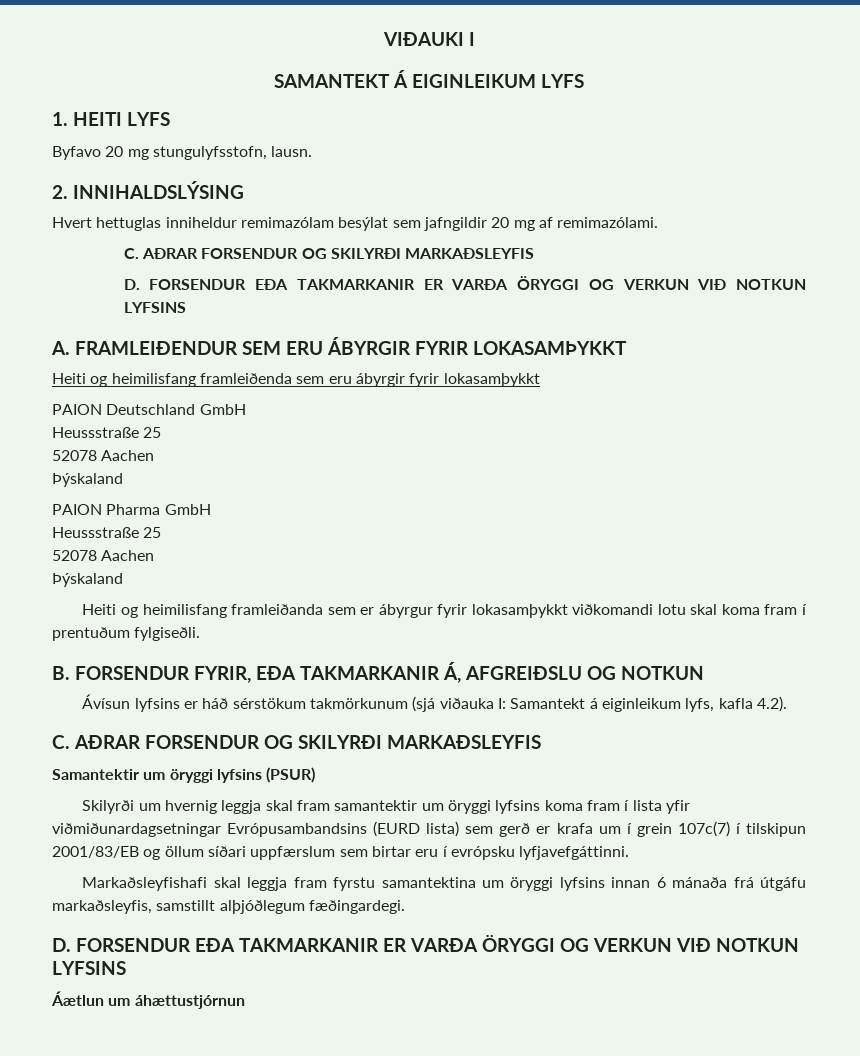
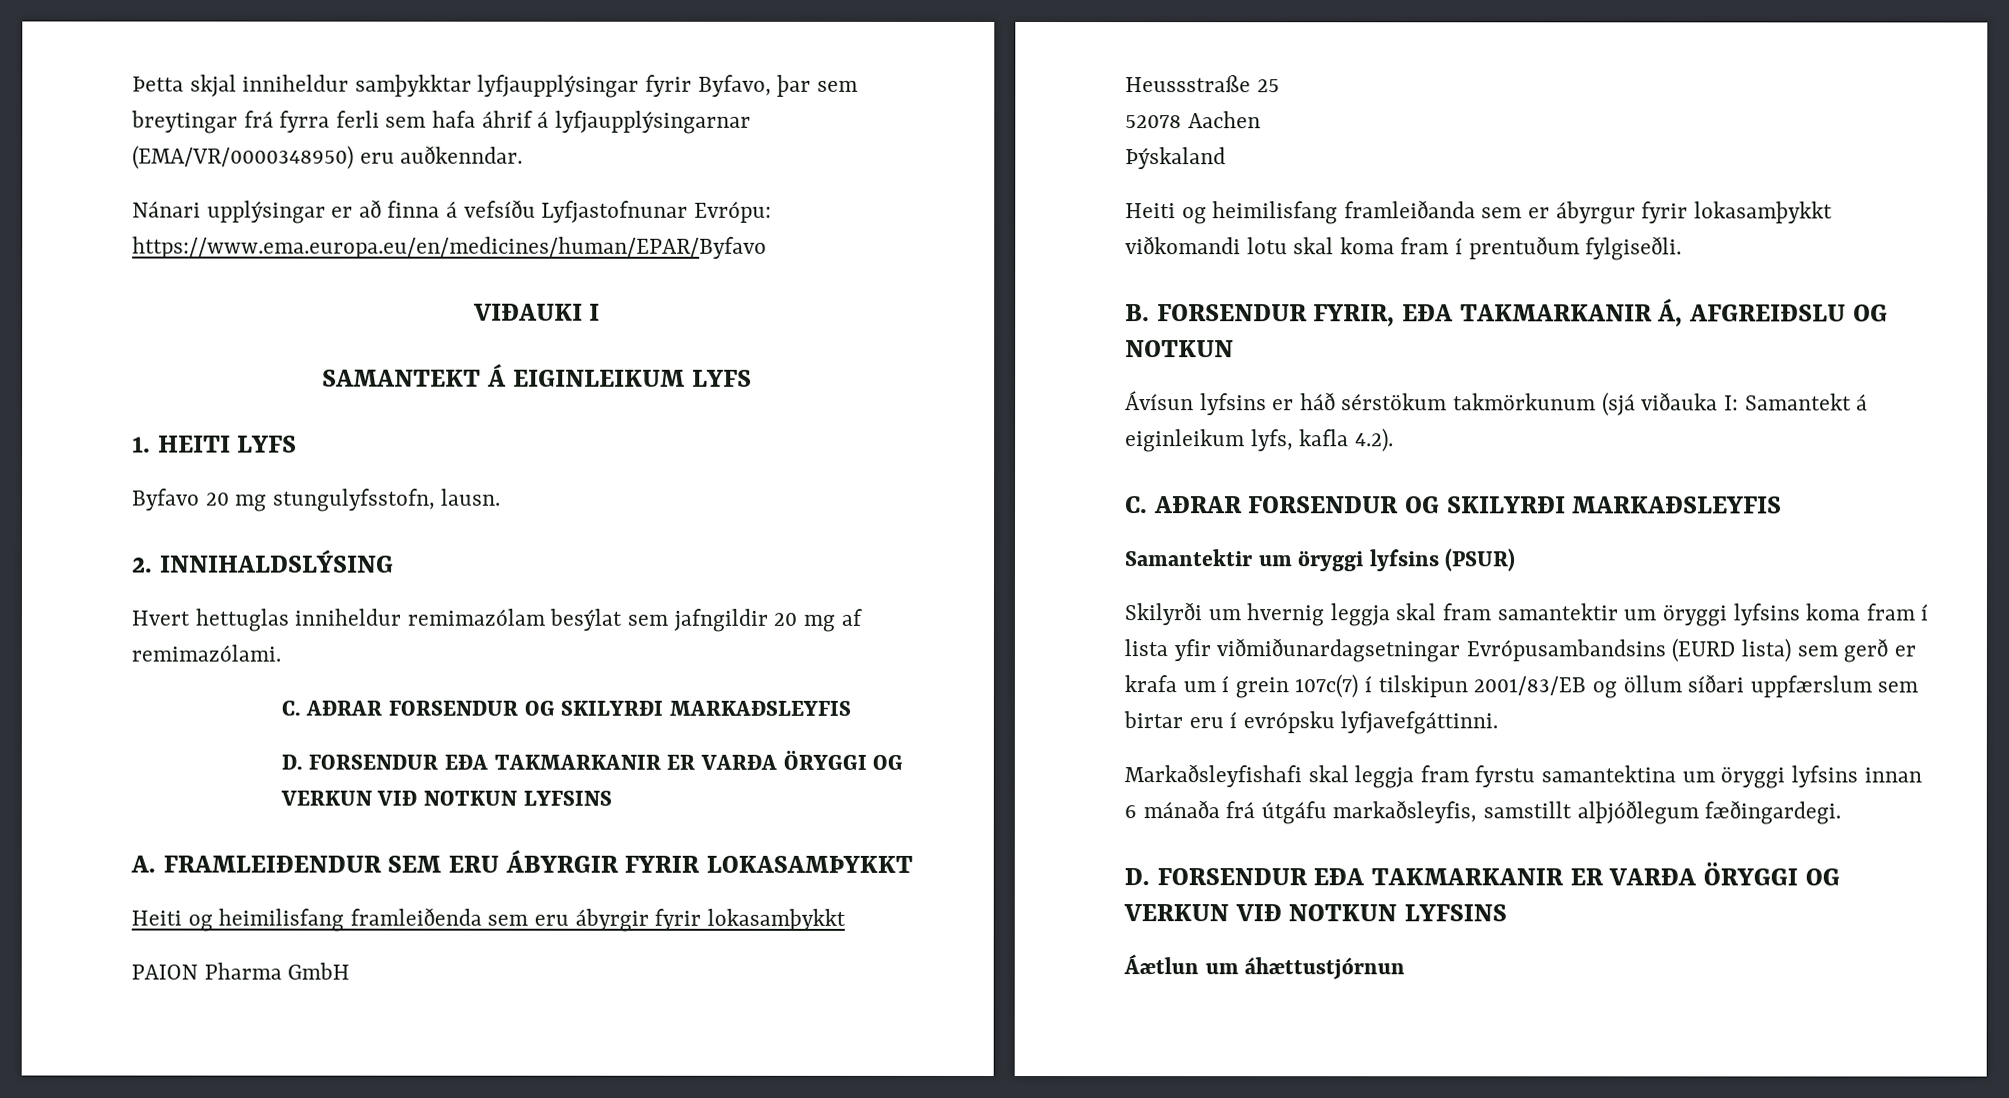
(382, 39) none -> [132,74,858,98] [131,110,751,134] [132,145,524,170] [132,199,772,224] [132,236,767,259] Þetta skjal inniheldur samþykktar lyfjaupplýsingar fyrir Byfavo, þar sem breytingar frá fyrra ferli sem hafa áhrif á lyfjaupplýsingarnar (EMA/VR/0000348950) eru auðkenndar. // Nánari upplýsingar er að finna á vefsíðu Lyfjastofnunar Evrópu: https://www.ema.europa.eu/en/medicines/human/EPAR/Byfavo //
[52,404,246,415] [52,427,162,438] [52,450,155,461] [52,473,123,487] // PAION Deutschland GmbH // Heussstraße 25 // 52078 Aachen // Þýskaland -> (846, 919) none

